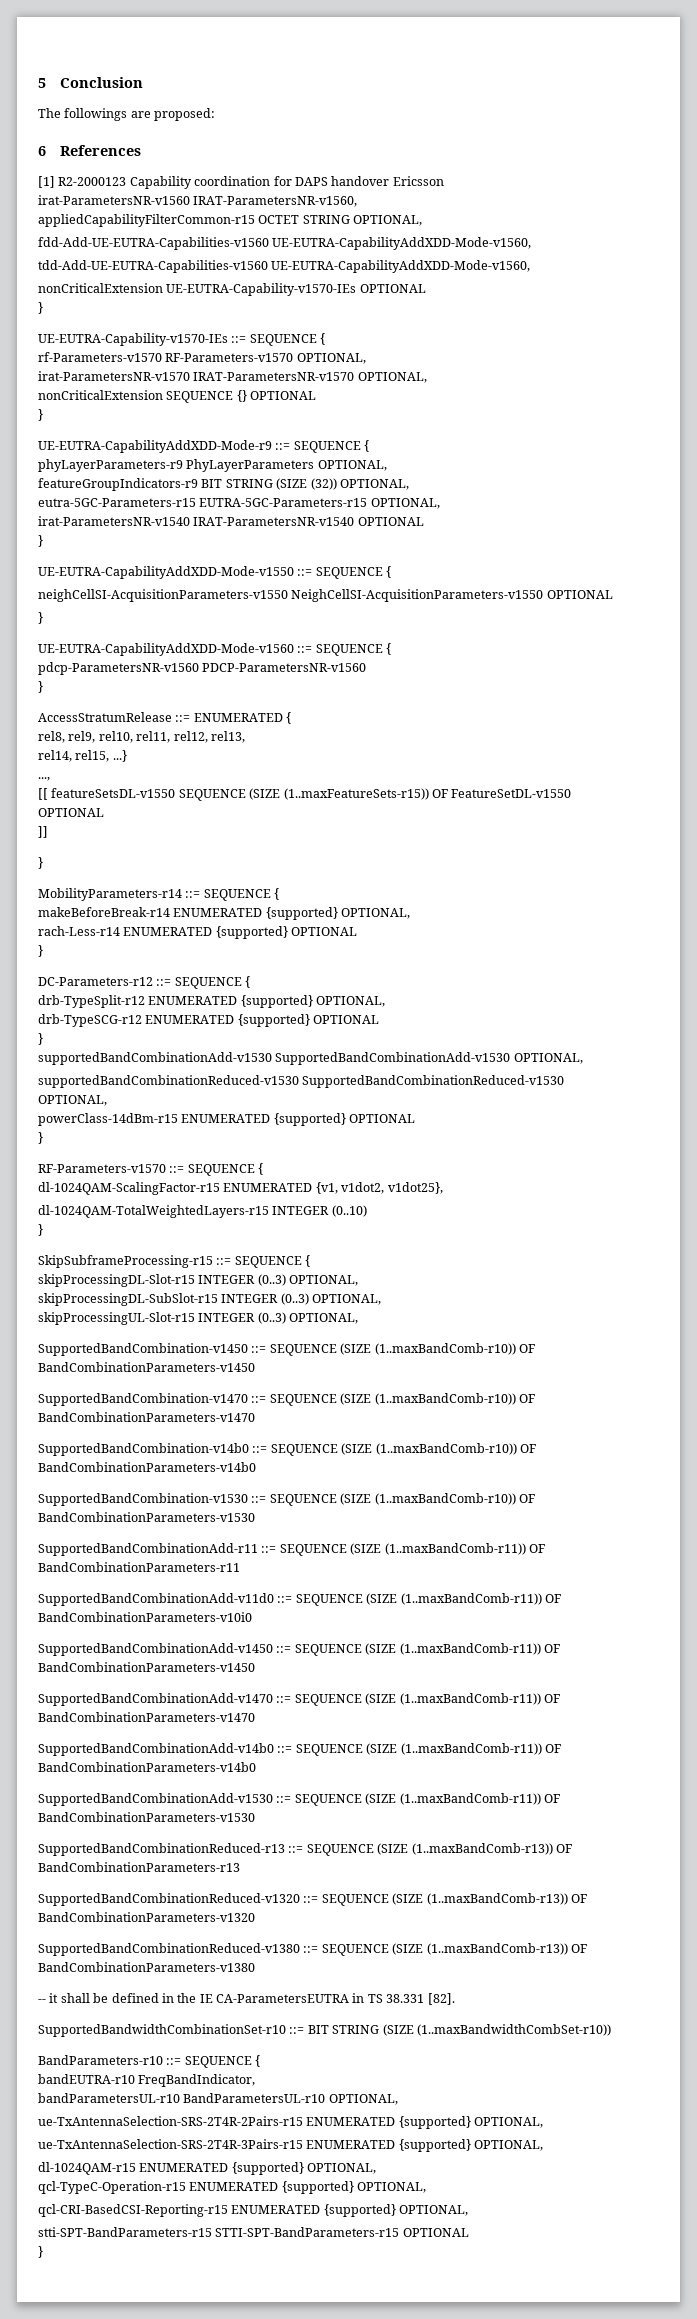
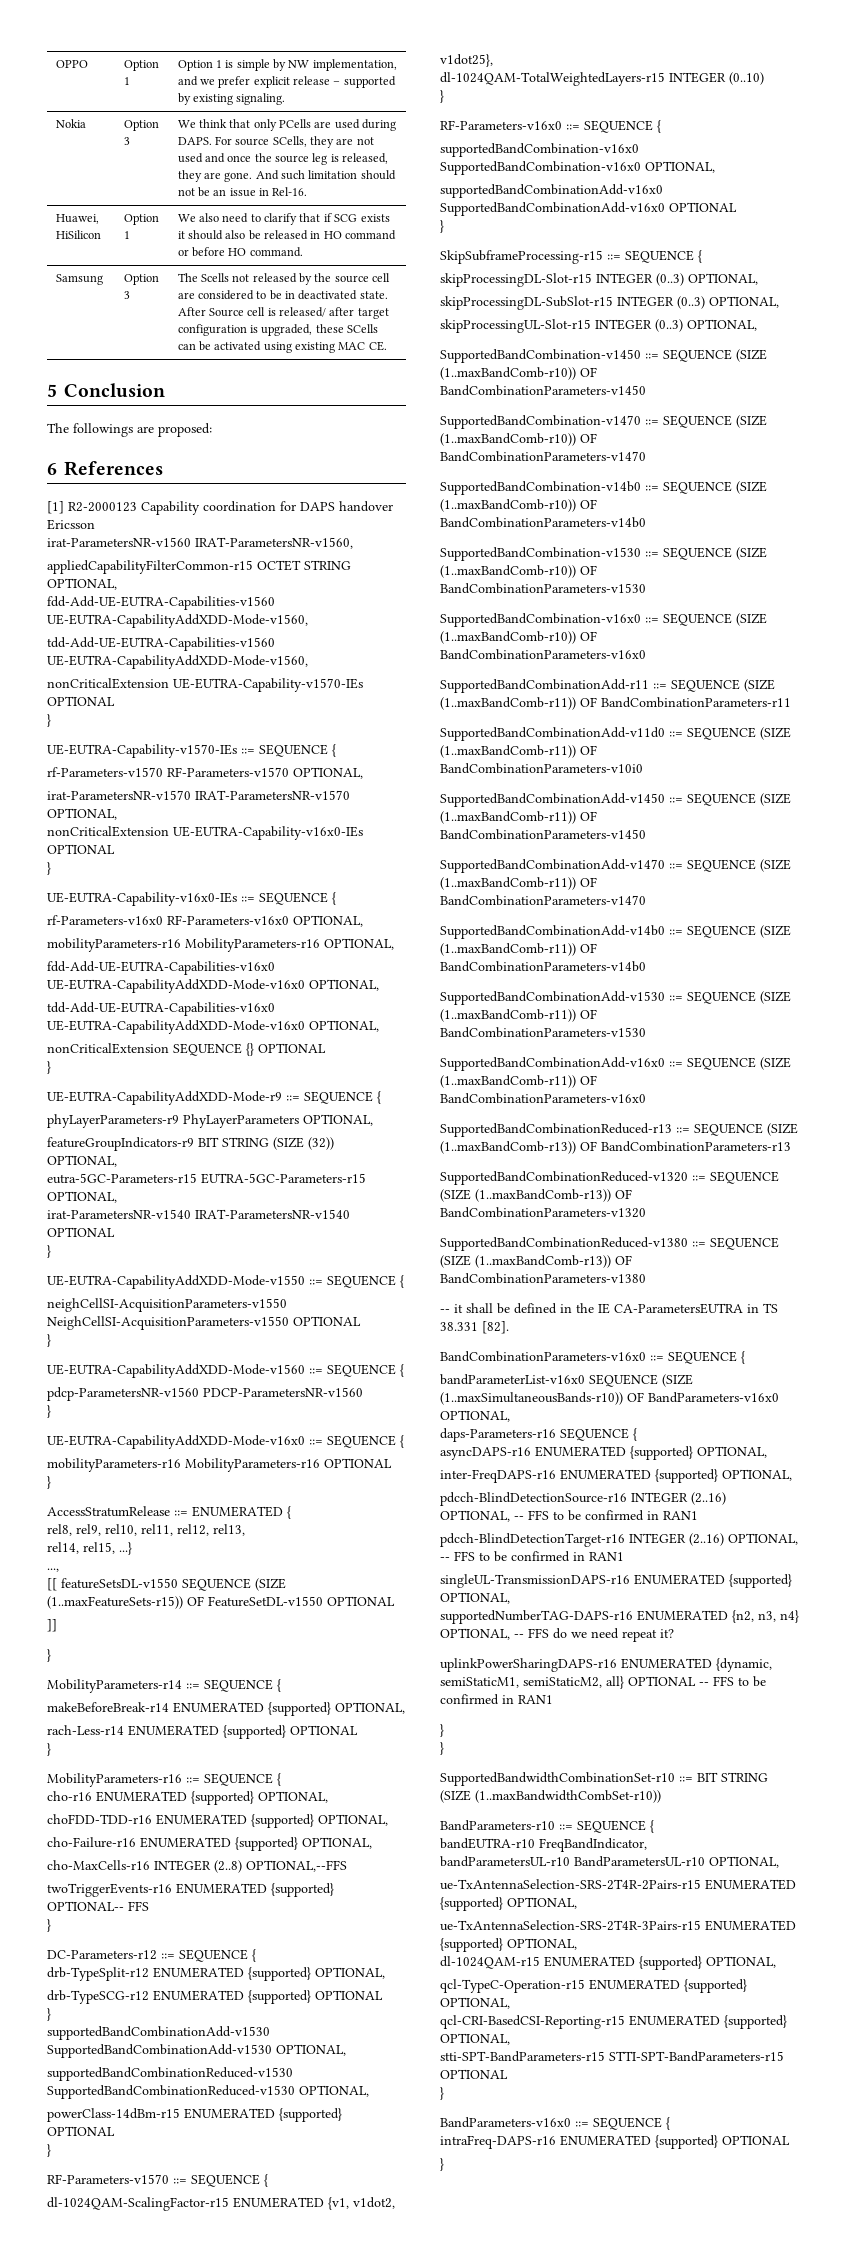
(38, 83) none -> [55,60,88,68] [123,60,159,71] [123,77,130,85] [177,59,397,71] [177,76,396,88] [177,93,286,105] [55,119,86,128] [123,120,159,131] [123,137,130,145] [177,119,397,131] [177,136,374,148] [177,153,389,165] [177,170,396,182] [177,187,308,197] [55,214,99,224] [55,230,101,239] [123,214,159,225] [123,231,130,239] [177,213,390,225] [177,230,397,240] [177,247,303,257] [55,274,103,285] [123,274,159,285] [123,291,130,299] [177,273,391,285] [177,290,388,300] [177,307,389,319] [177,324,379,336] [177,341,387,353] OPPO | Option 1 | Option 1 is simple by NW implementation, and we prefer explicit release – supported by existing signaling. // Nokia | Option 3 | We think that only PCells are used during DAPS. For source SCells, they are not used and once the source leg is released, they are gone. And such limitation should not be an issue in Rel-16. // Huawei, HiSilicon | Option 1 | We also need to clarify that if SCG exists it should also be released in HO command or before HO command. // Samsung | Option 3 | The Scells not released by the source cell are considered to be in deactivated state. After Source cell is released/ after target configuration is upgraded, these SCells can be activated using existing MAC CE. //
(427, 377) none -> [47,826,363,840] [47,844,115,854] [47,862,51,875] [47,892,336,906] [47,915,363,927] [47,938,394,952] [47,961,275,975] [47,979,379,993] [47,1002,275,1016] [47,1020,379,1034] // nonCriticalExtension UE-EUTRA-Capability-v16x0-IEs OPTIONAL // } // UE-EUTRA-Capability-v16x0-IEs ::= SEQUENCE { // rf-Parameters-v16x0 RF-Parameters-v16x0 OPTIONAL, // mobilityParameters-r16 MobilityParameters-r16 OPTIONAL, // fdd-Add-UE-EUTRA-Capabilities-v16x0 UE-EUTRA-CapabilityAddXDD-Mode-v16x0 OPTIONAL, // tdd-Add-UE-EUTRA-Capabilities-v16x0 UE-EUTRA-CapabilityAddXDD-Mode-v16x0 OPTIONAL,
(43, 687) none -> [47,1435,404,1449] [47,1458,392,1472] [47,1476,51,1489] // UE-EUTRA-CapabilityAddXDD-Mode-v16x0 ::= SEQUENCE { // mobilityParameters-r16 MobilityParameters-r16 OPTIONAL // }
(43, 951) none -> [47,1773,281,1787] [47,1791,328,1805] [47,1814,388,1828] [47,1837,372,1851] [47,1860,347,1873] [47,1883,334,1897] [47,1901,149,1911] [47,1919,51,1932] // MobilityParameters-r16 ::= SEQUENCE { // cho-r16 ENUMERATED {supported} OPTIONAL, // choFDD-TDD-r16 ENUMERATED {supported} OPTIONAL, // cho-Failure-r16 ENUMERATED {supported} OPTIONAL, // cho-MaxCells-r16 INTEGER (2..8) OPTIONAL,--FFS // twoTriggerEvents-r16 ENUMERATED {supported} OPTIONAL-- FFS // }
(43, 1230) none -> [440,120,661,133] [440,143,639,157] [440,161,715,175] [440,184,663,198] [440,202,737,216] [440,220,444,233] // RF-Parameters-v16x0 ::= SEQUENCE { // supportedBandCombination-v16x0 SupportedBandCombination-v16x0 OPTIONAL, // supportedBandCombinationAdd-v16x0 SupportedBandCombinationAdd-v16x0 OPTIONAL // }
(255, 1517) none -> [440,613,767,627] [440,631,597,644] [440,649,646,660] // SupportedBandCombination-v16x0 ::= SEQUENCE (SIZE (1..maxBandComb-r10)) OF BandCombinationParameters-v16x0
(255, 1817) none -> [440,1057,791,1071] [440,1075,597,1088] [440,1093,646,1104] // SupportedBandCombinationAdd-v16x0 ::= SEQUENCE (SIZE (1..maxBandComb-r11)) OF BandCombinationParameters-v16x0
(455, 1999) none -> [440,1351,745,1364] [440,1374,693,1387] [440,1392,779,1405] [440,1410,510,1422] [440,1428,637,1442] [440,1446,767,1460] [440,1469,792,1483] [440,1492,726,1506] [440,1510,698,1522] [440,1533,798,1547] [440,1551,624,1562] [440,1574,792,1588] [440,1592,510,1604] [440,1610,799,1624] [440,1628,674,1642] [440,1658,772,1672] [440,1676,766,1689] [440,1694,553,1705] [440,1724,444,1737] [440,1742,444,1755] // BandCombinationParameters-v16x0 ::= SEQUENCE { // bandParameterList-v16x0 SEQUENCE (SIZE (1..maxSimultaneousBands-r10)) OF BandParameters-v16x0 OPTIONAL, // daps-Parameters-r16 SEQUENCE { // asyncDAPS-r16 ENUMERATED {supported} OPTIONAL, // inter-FreqDAPS-r16 ENUMERATED {supported} OPTIONAL, // pdcch-BlindDetectionSource-r16 INTEGER (2..16) OPTIONAL, -- FFS to be confirmed in RAN1 // pdcch-BlindDetectionTarget-r16 INTEGER (2..16) OPTIONAL, -- FFS to be confirmed in RAN1 // singleUL-TransmissionDAPS-r16 ENUMERATED {supported} OPTIONAL, // supportedNumberTAG-DAPS-r16 ENUMERATED {n2, n3, n4} OPTIONAL, -- FFS do we need repeat it? // uplinkPowerSharingDAPS-r16 ENUMERATED {dynamic, semiStaticM1, semiStaticM2, all} OPTIONAL -- FFS to be confirmed in RAN1 // } // }
(43, 2252) none -> [440,2117,670,2130] [440,2135,790,2149] [440,2158,444,2171] // BandParameters-v16x0 ::= SEQUENCE { // intraFreq-DAPS-r16 ENUMERATED {supported} OPTIONAL // }

